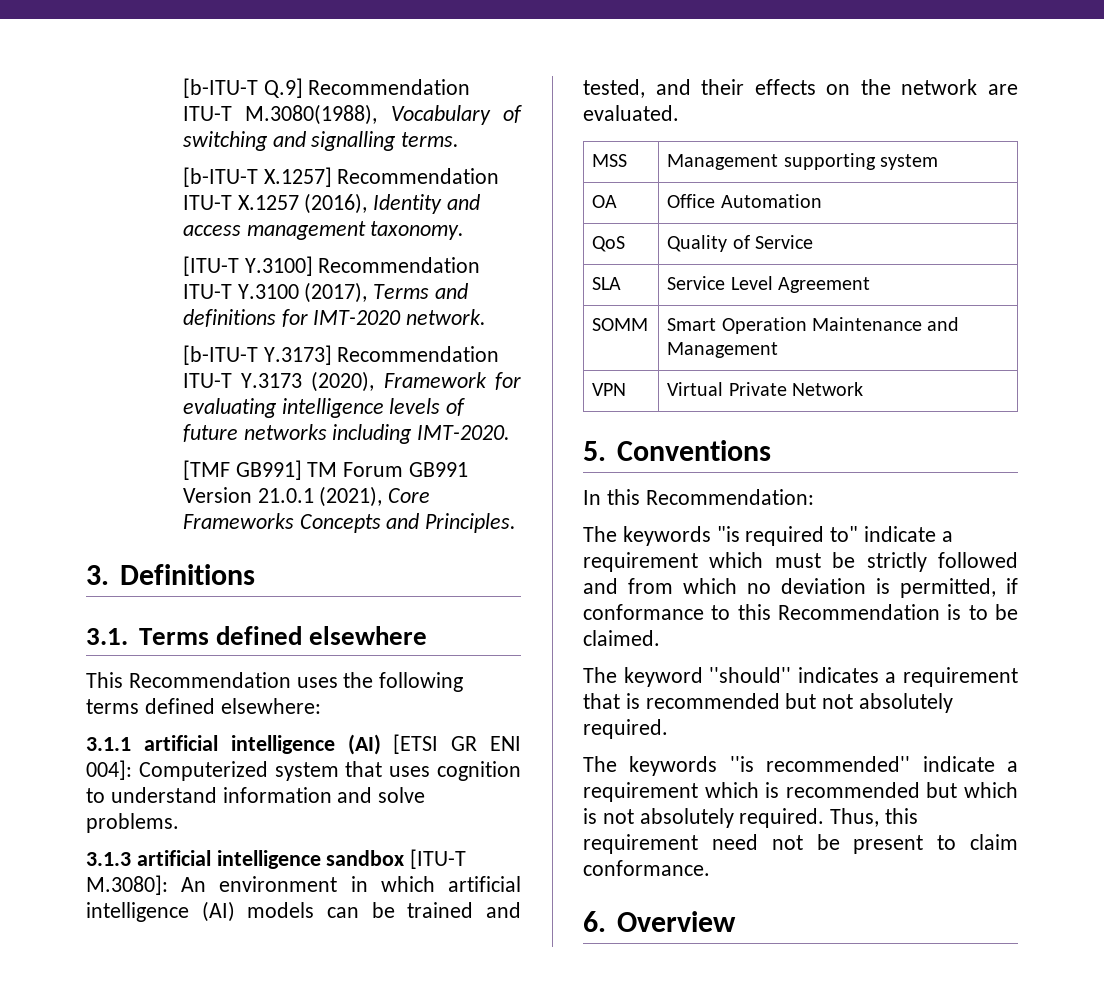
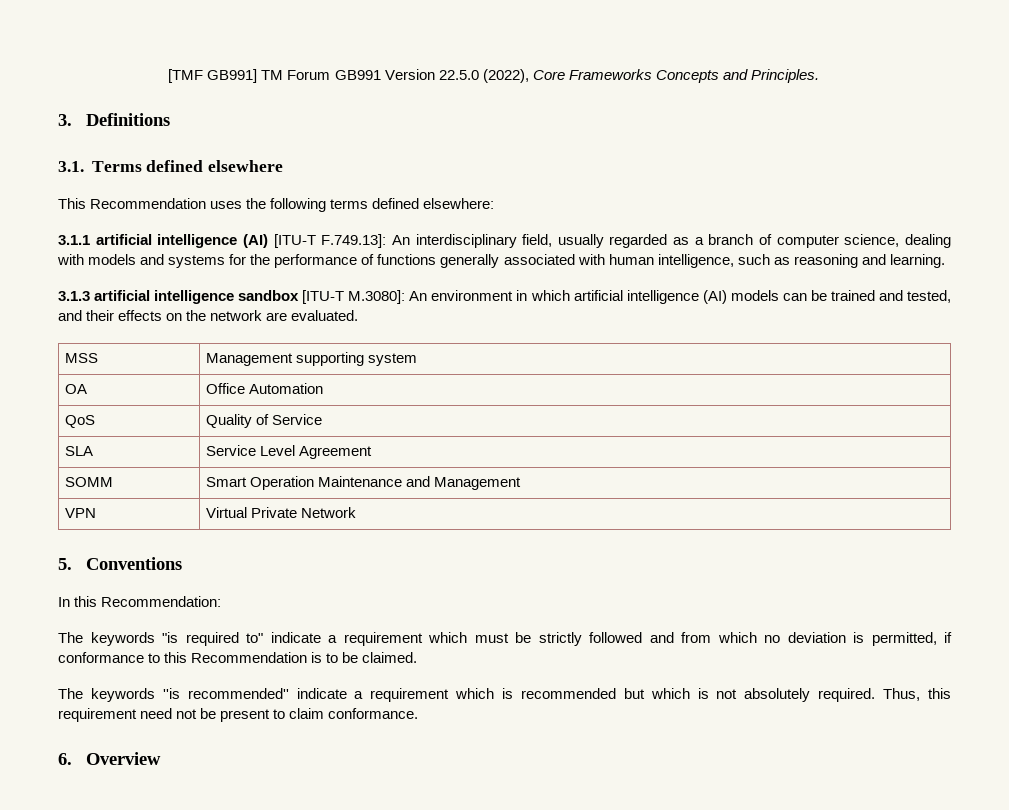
[182,78,471,98] [182,104,522,125] [182,131,460,151] [182,167,500,187] [182,193,480,214] [182,221,465,240] [182,256,481,276] [182,282,468,303] [182,309,487,327] [182,345,500,365] [182,371,521,392] [182,398,466,418] [182,424,511,444] [b-ITU-T Q.9] Recommendation ITU-T M.3080(1988), Vocabulary of switching and signalling terms. // [b-ITU-T X.1257] Recommendation ITU-T X.1257 (2016), Identity and access management taxonomy. // [ITU-T Y.3100] Recommendation ITU-T Y.3100 (2017), Terms and definitions for IMT-2020 network. // [b-ITU-T Y.3173] Recommendation ITU-T Y.3173 (2020), Framework for evaluating intelligence levels of future networks including IMT-2020. // -> (168, 76) none
[257,486,383,507] 21.0.1 (2021), -> [438,69,529,83] 22.5.0 (2022),
[393,734,521,754] [86,760,521,781] [86,787,426,803] [86,813,179,833] [ETSI GR ENI 004]: Computerized system that uses cognition to understand information and solve problems. -> [273,234,951,248] [57,254,945,268] [ITU-T F.749.13]: An interdisciplinary field, usually regarded as a branch of computer science, dealing with models and systems for the performance of functions generally associated with human intelligence, such as reasoning and learning.
[583,667,1018,687] [583,693,954,713] [583,719,668,739] // The keyword ''should'' indicates a requirement that is recommended but not absolutely required. -> (418, 657) none

